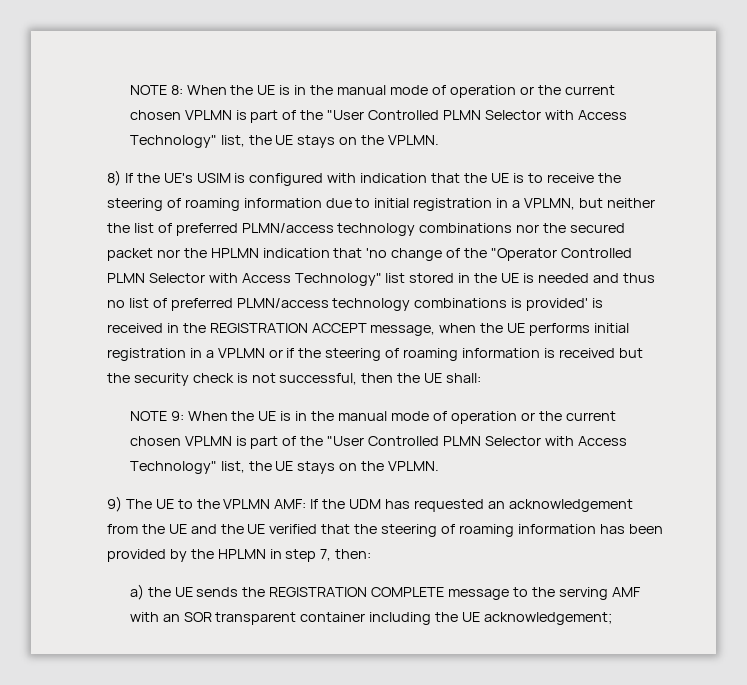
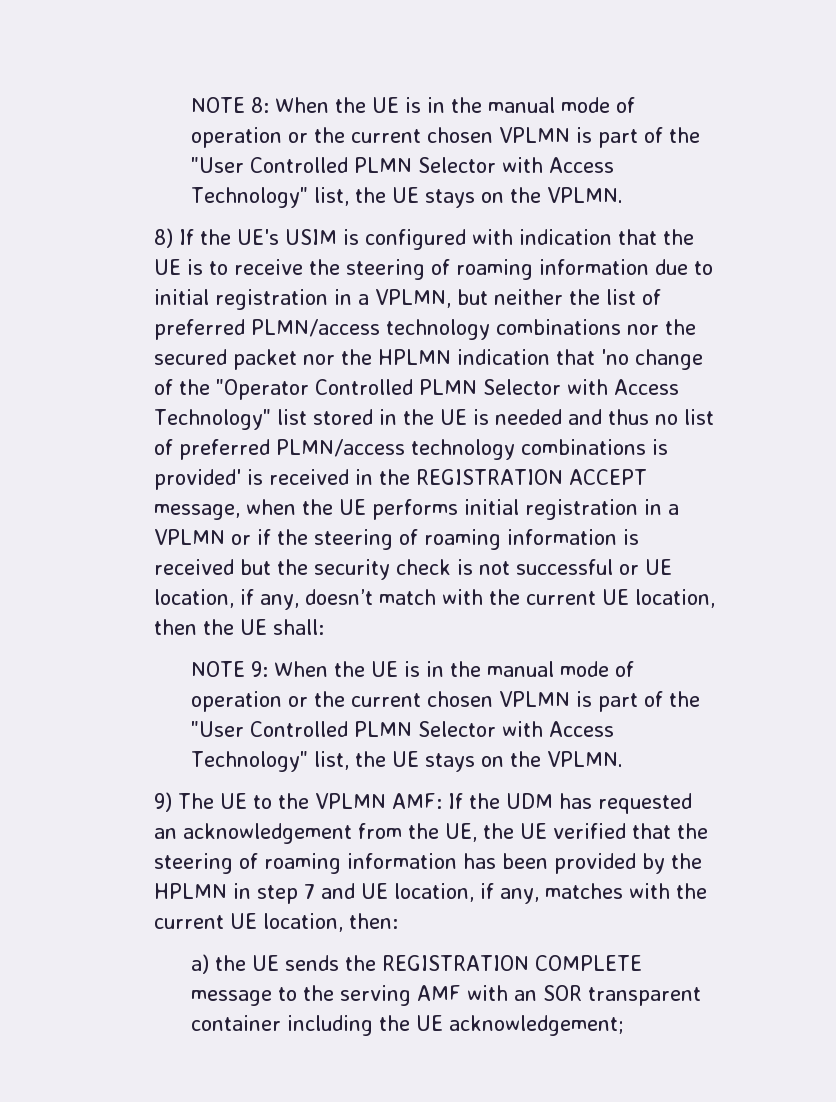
[279,373,358,385] successful, -> [515,559,672,575] [153,589,715,610] successful or UE location, if any, doesn’t match with the current UE location,
[168,524,217,534] UE and -> [444,823,477,842] UE,
[320,549,332,561] 7, -> [303,883,707,904] [153,913,343,932] 7 and UE location, if any, matches with the current UE location,

